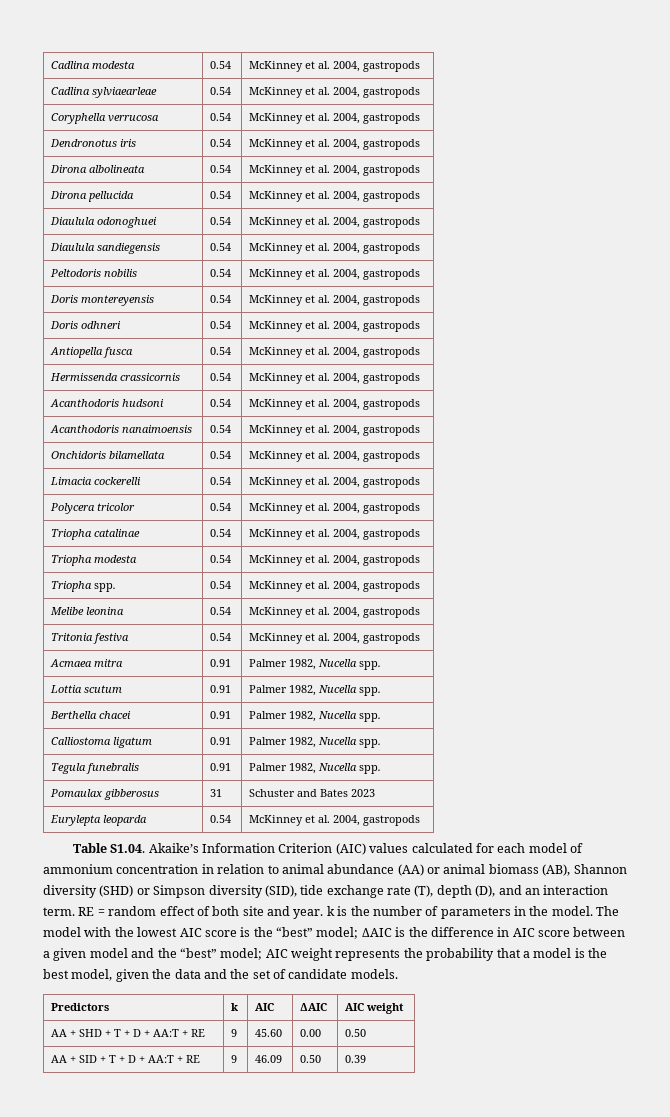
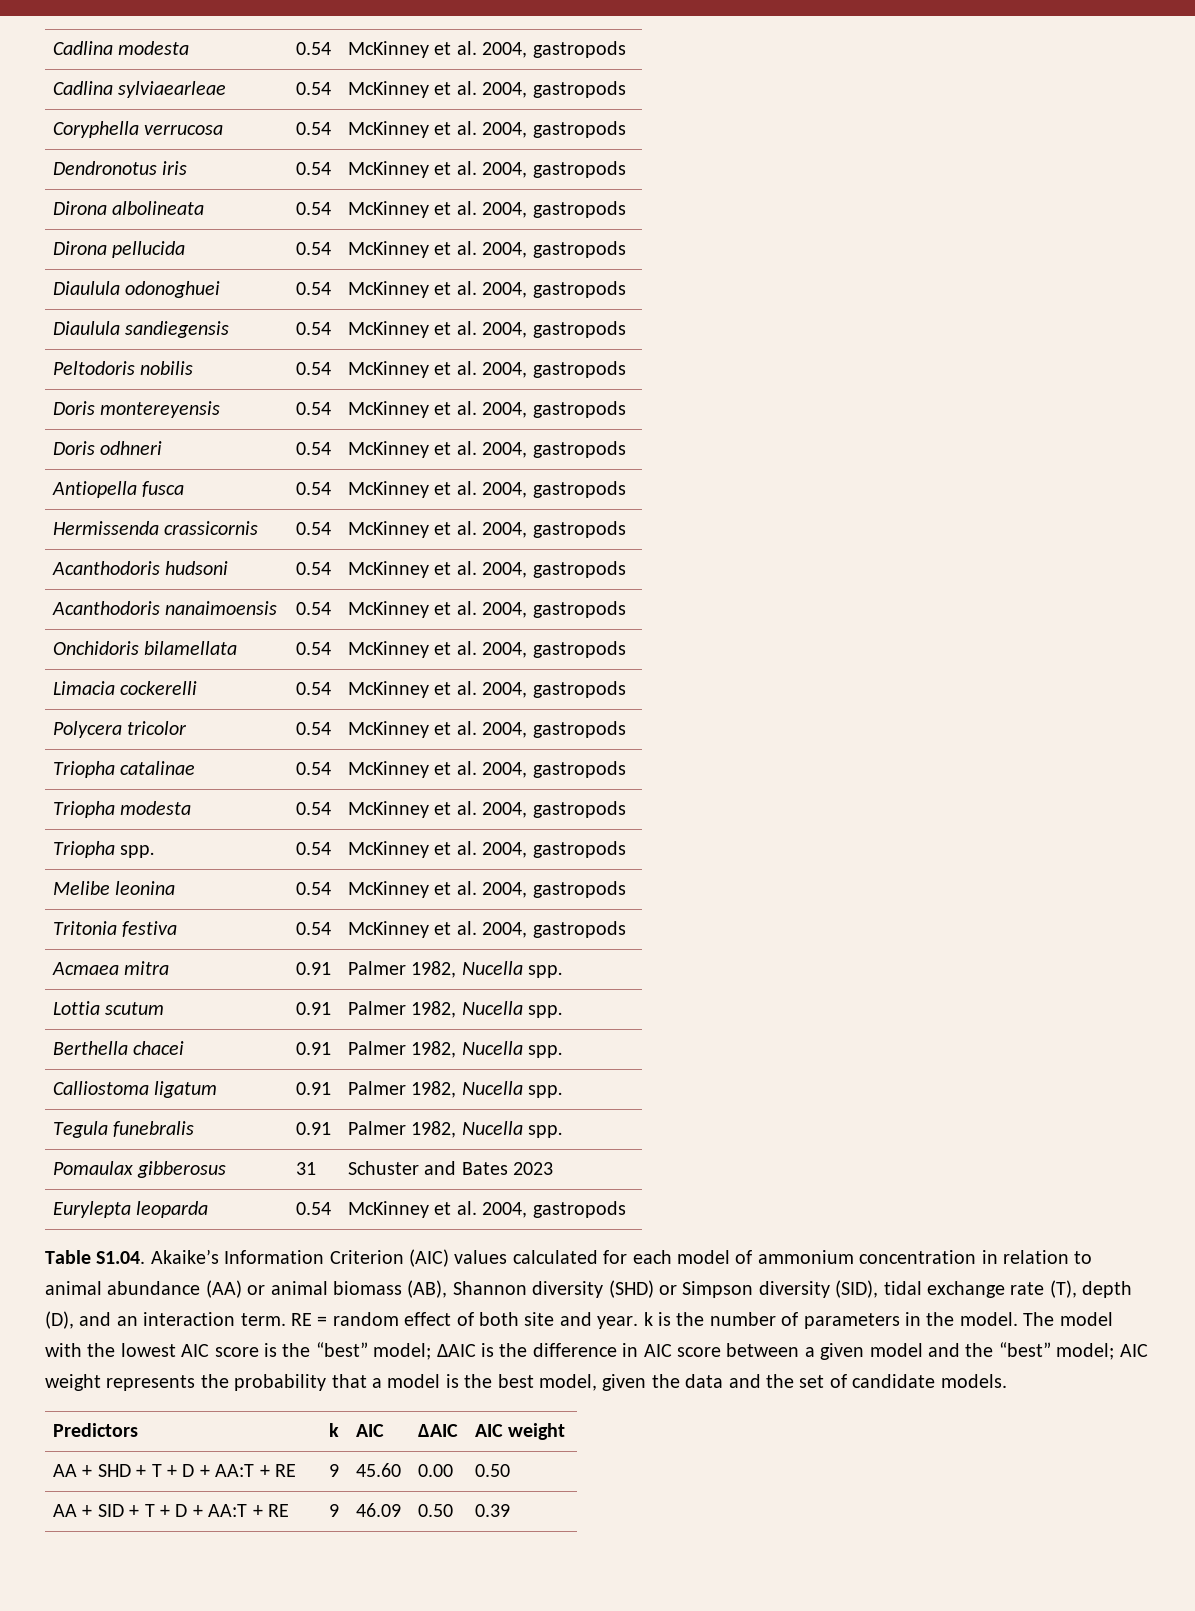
[300,885,324,895] tide -> [883,1281,922,1295] tidal

